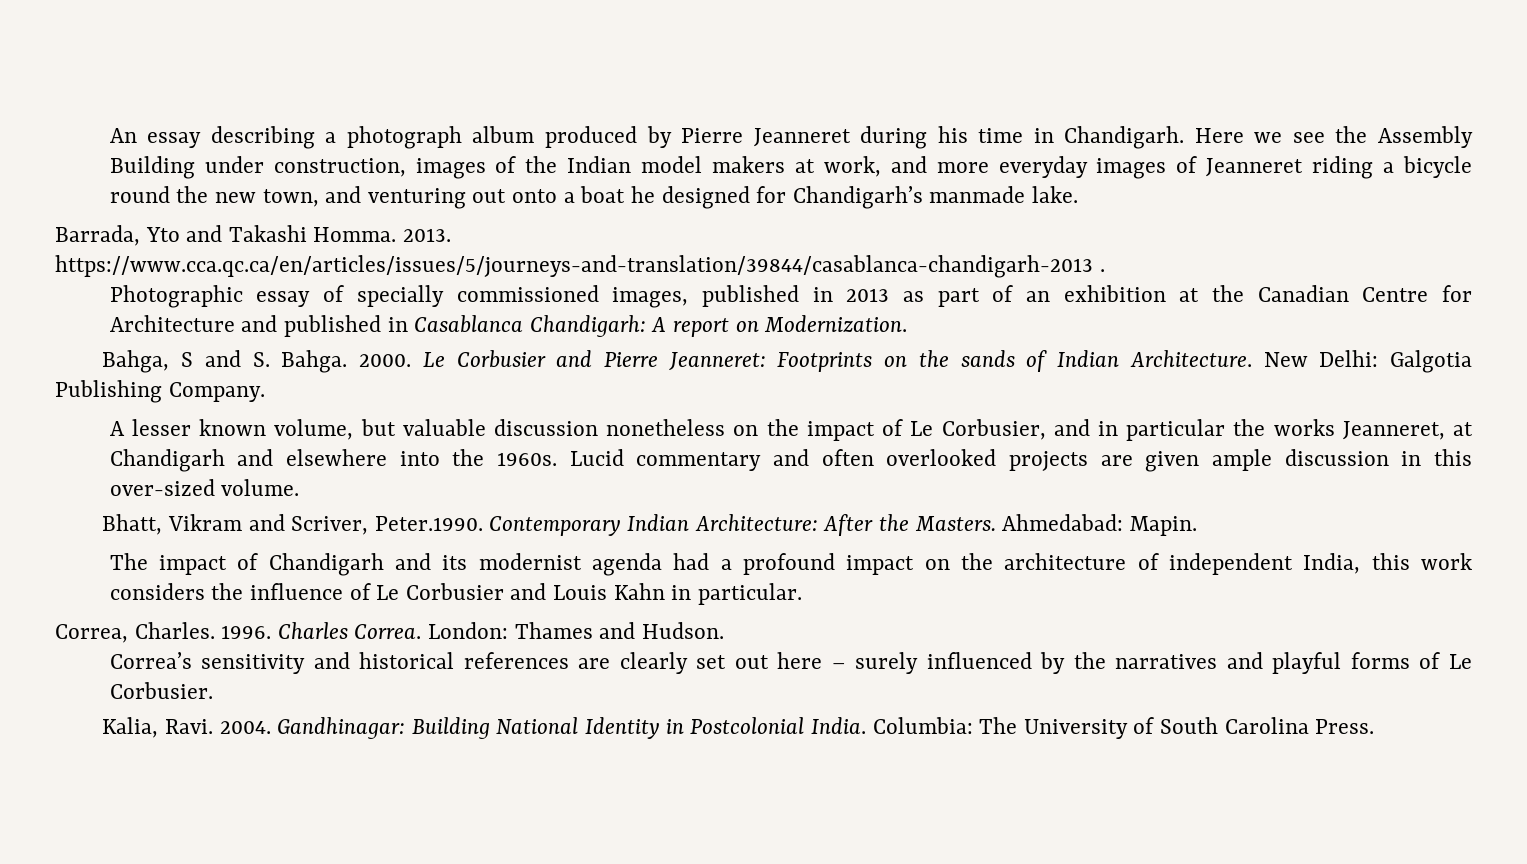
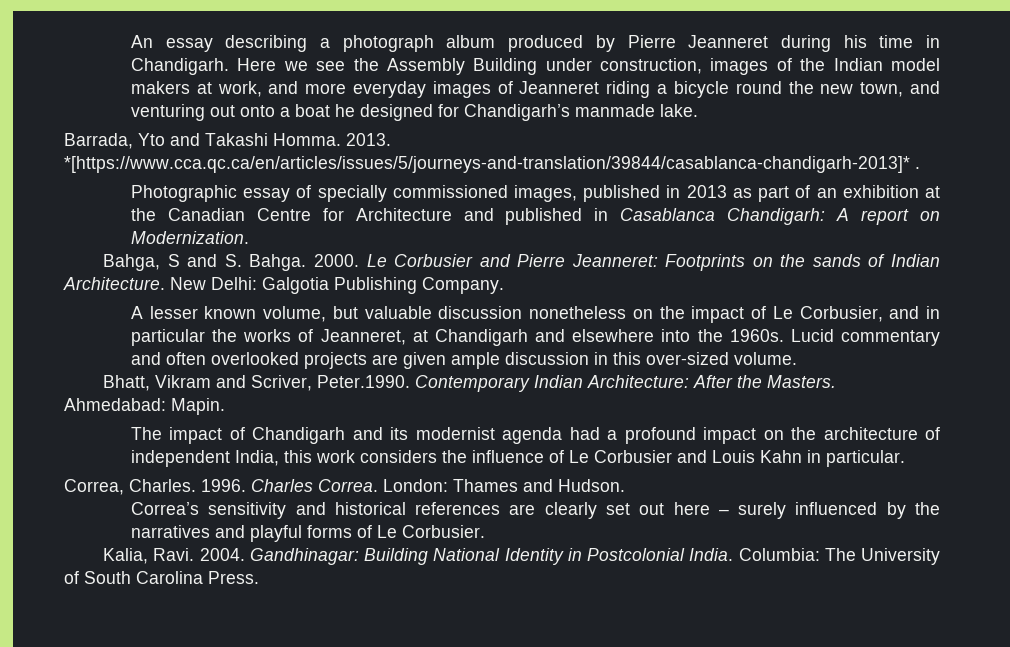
[55,255,1093,278] https://www.cca.qc.ca/en/articles/issues/5/journeys-and-translation/39844/casablanca-chandigarh-2013 -> [64,156,910,173] *[https://www.cca.qc.ca/en/articles/issues/5/journeys-and-translation/39844/casablanca-chandigarh-2013]*
(1335, 427) none -> [298,329,314,342] of

